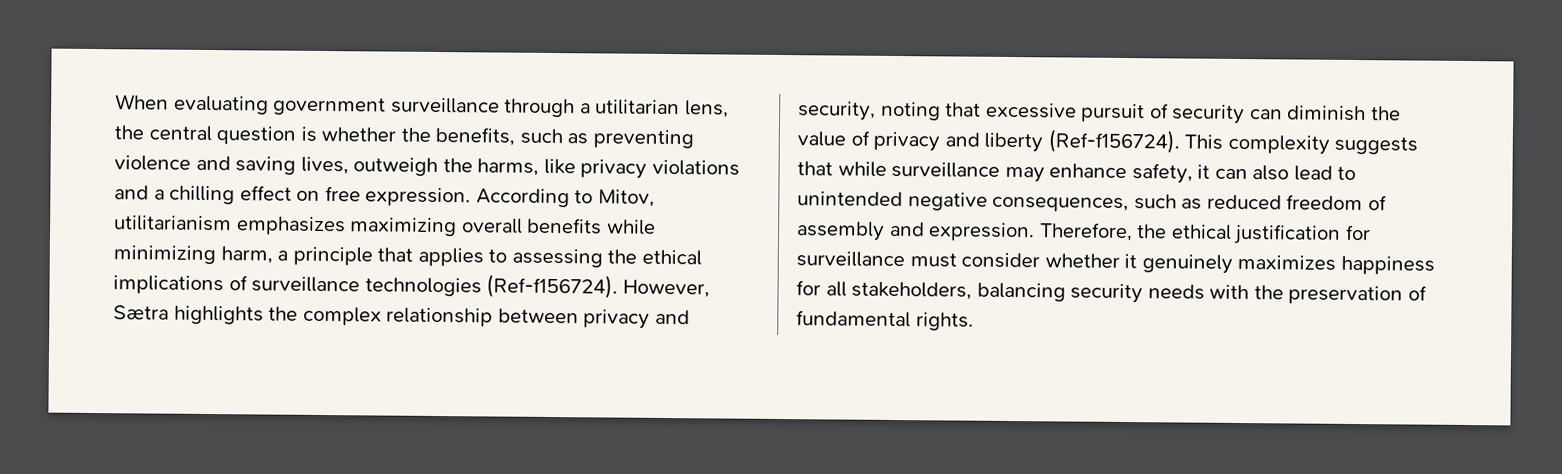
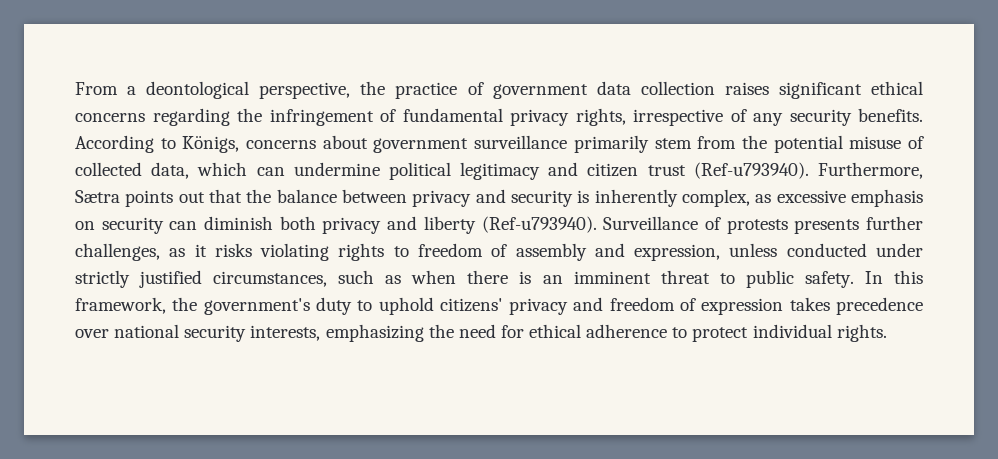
[115,94,729,118] [114,125,694,149] [114,155,740,179] [114,185,655,208] [114,215,656,237] [113,245,702,268] [113,274,710,299] [113,305,690,329] [798,101,1401,125] [797,129,1419,155] [797,161,1357,184] [797,191,1387,213] [796,221,1371,245] [796,251,1435,275] [796,280,1427,305] [796,310,911,328] When evaluating government surveillance through a utilitarian lens, the central question is whether the benefits, such as preventing violence and saving lives, outweigh the harms, like privacy violations and a chilling effect on free expression. According to Mitov, utilitarianism emphasizes maximizing overall benefits while minimizing harm, a principle that applies to assessing the ethical implications of surveillance technologies (Ref-f156724). However, Sætra highlights the complex relationship between privacy and security, noting that excessive pursuit of security can diminish the value of privacy and liberty (Ref-f156724). This complexity suggests that while surveillance may enhance safety, it can also lead to unintended negative consequences, such as reduced freedom of assembly and expression. Therefore, the ethical justification for surveillance must consider whether it genuinely maximizes happiness for all stakeholders, balancing security needs with the preservation of fundamental -> [75,81,924,99] [75,108,923,126] [75,135,925,153] [75,162,924,180] [75,189,924,207] [75,216,924,234] [75,243,924,261] [75,270,924,288] [75,297,923,315] [75,324,832,342] From a deontological perspective, the practice of government data collection raises significant ethical concerns regarding the infringement of fundamental privacy rights, irrespective of any security benefits. According to Königs, concerns about government surveillance primarily stem from the potential misuse of collected data, which can undermine political legitimacy and citizen trust (Ref-u793940). Furthermore, Sætra points out that the balance between privacy and security is inherently complex, as excessive emphasis on security can diminish both privacy and liberty (Ref-u793940). Surveillance of protests presents further challenges, as it risks violating rights to freedom of assembly and expression, unless conducted under strictly justified circumstances, such as when there is an imminent threat to public safety. In this framework, the government's duty to uphold citizens' privacy and freedom of expression takes precedence over national security interests, emphasizing the need for ethical adherence to protect individual

